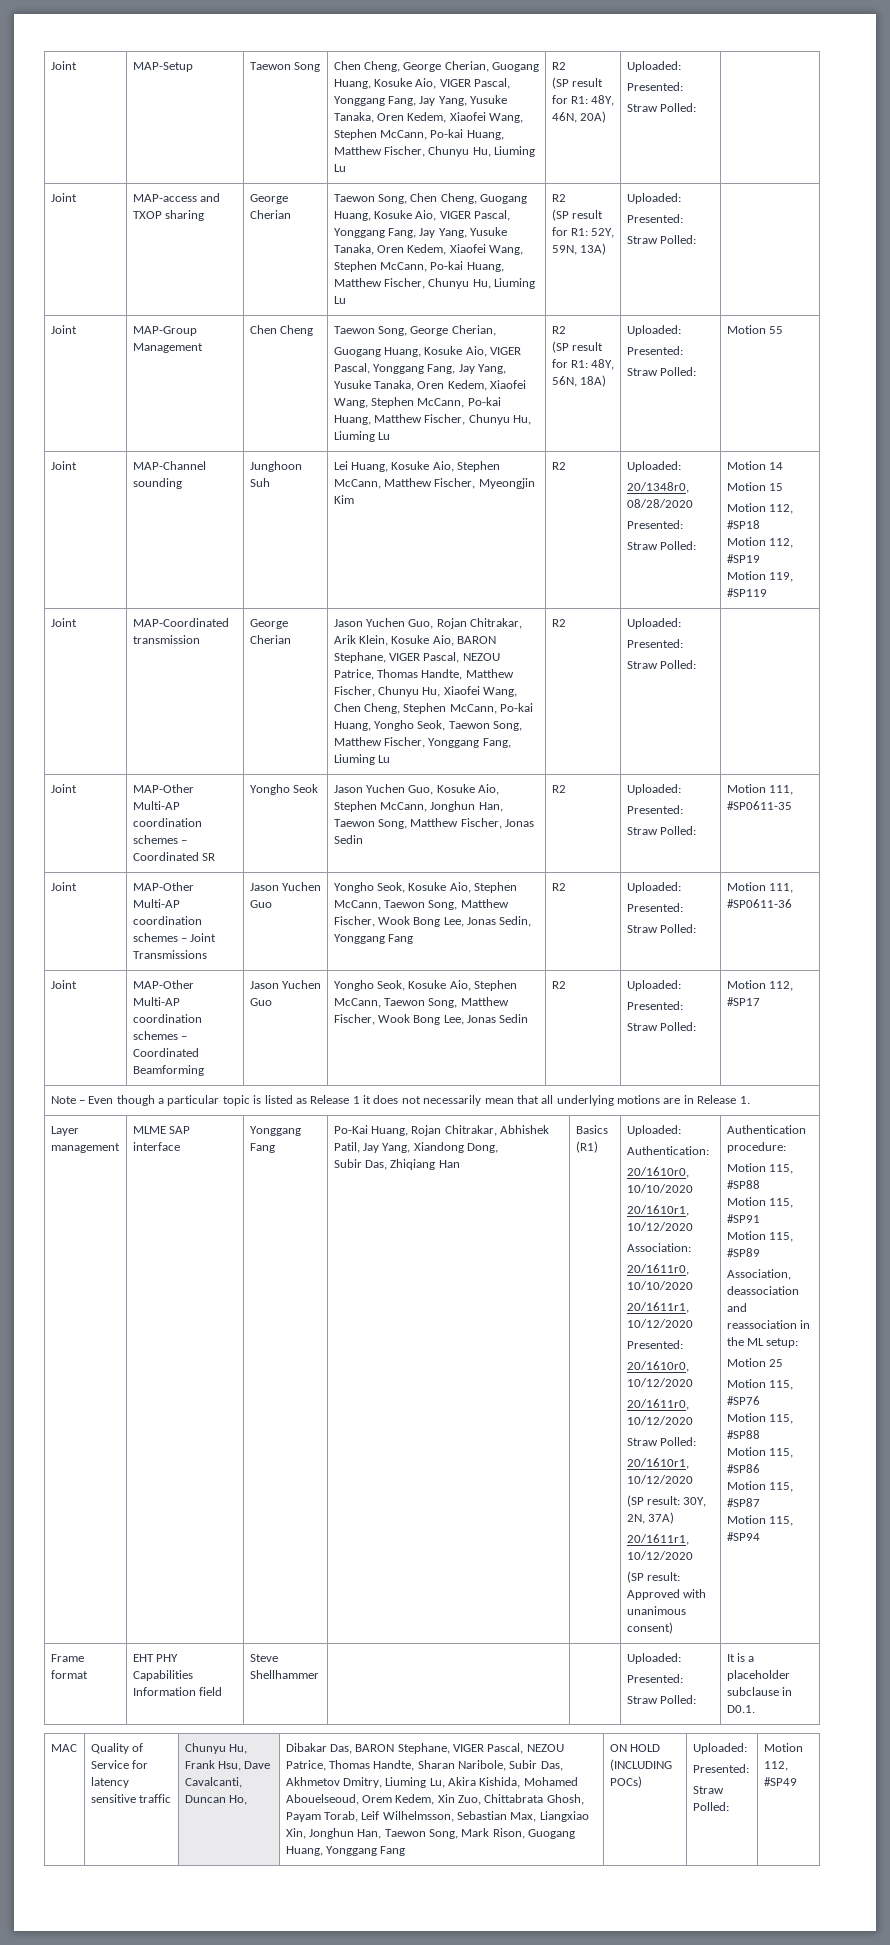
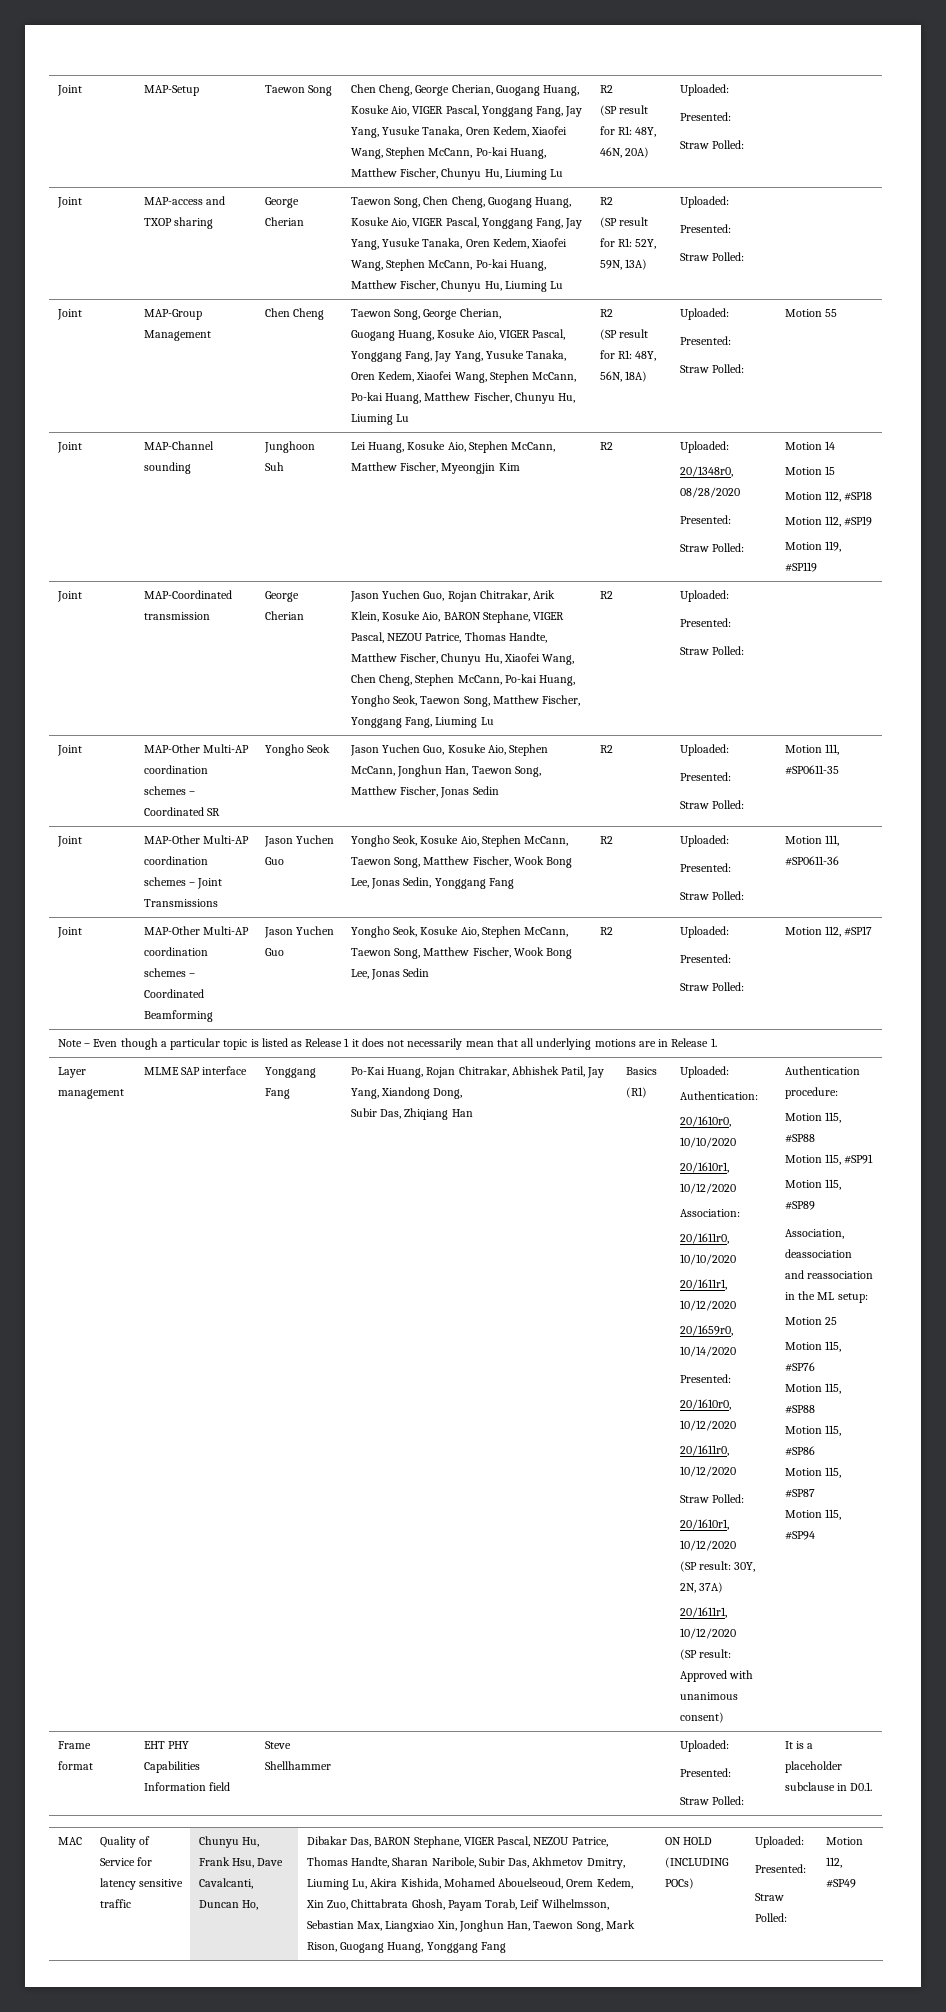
(693, 1323) none -> [679,1325,733,1336] [679,1346,736,1357] // 20/1659r0, 10/14/2020

